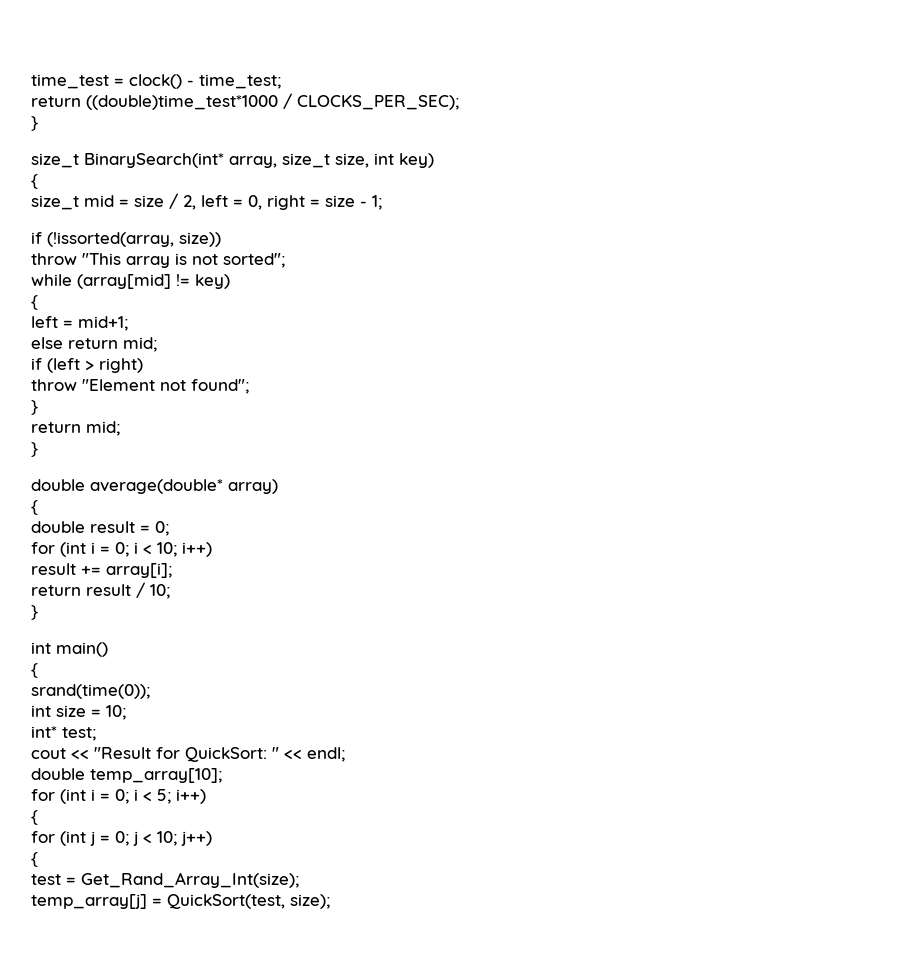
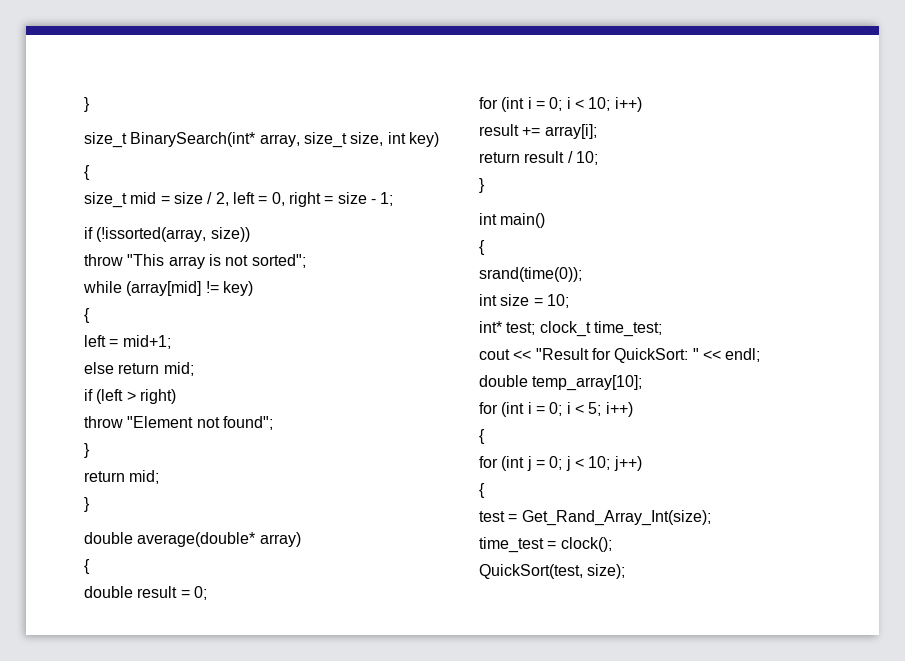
[31,74,281,89] [31,93,459,110] time_test = clock() - time_test; // return ((double)time_test*1000 / CLOCKS_PER_SEC); // -> (84, 104) none
(96, 734) none -> [539,321,662,337] clock_t time_test;
[31,894,162,909] temp_array[j] = -> [479,537,612,553] time_test = clock(); //

